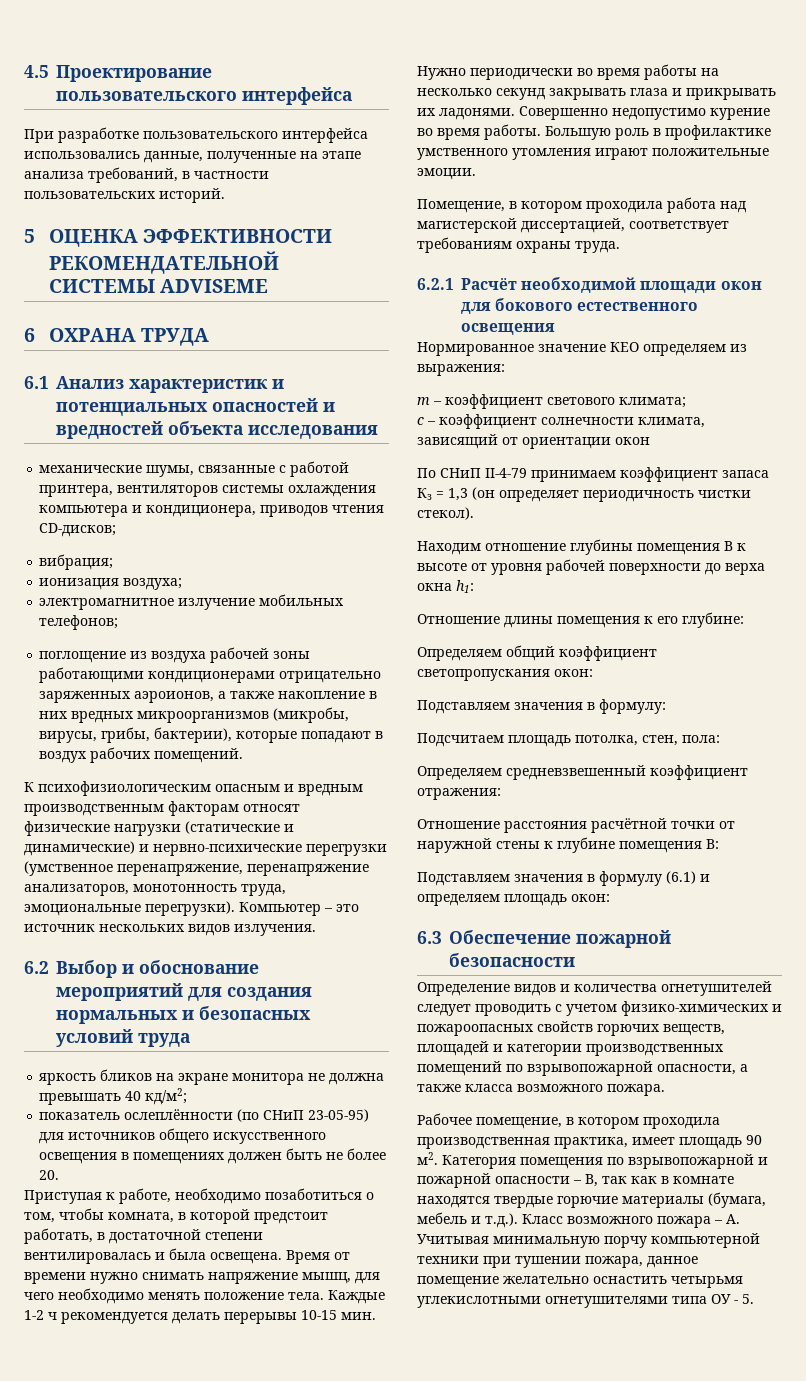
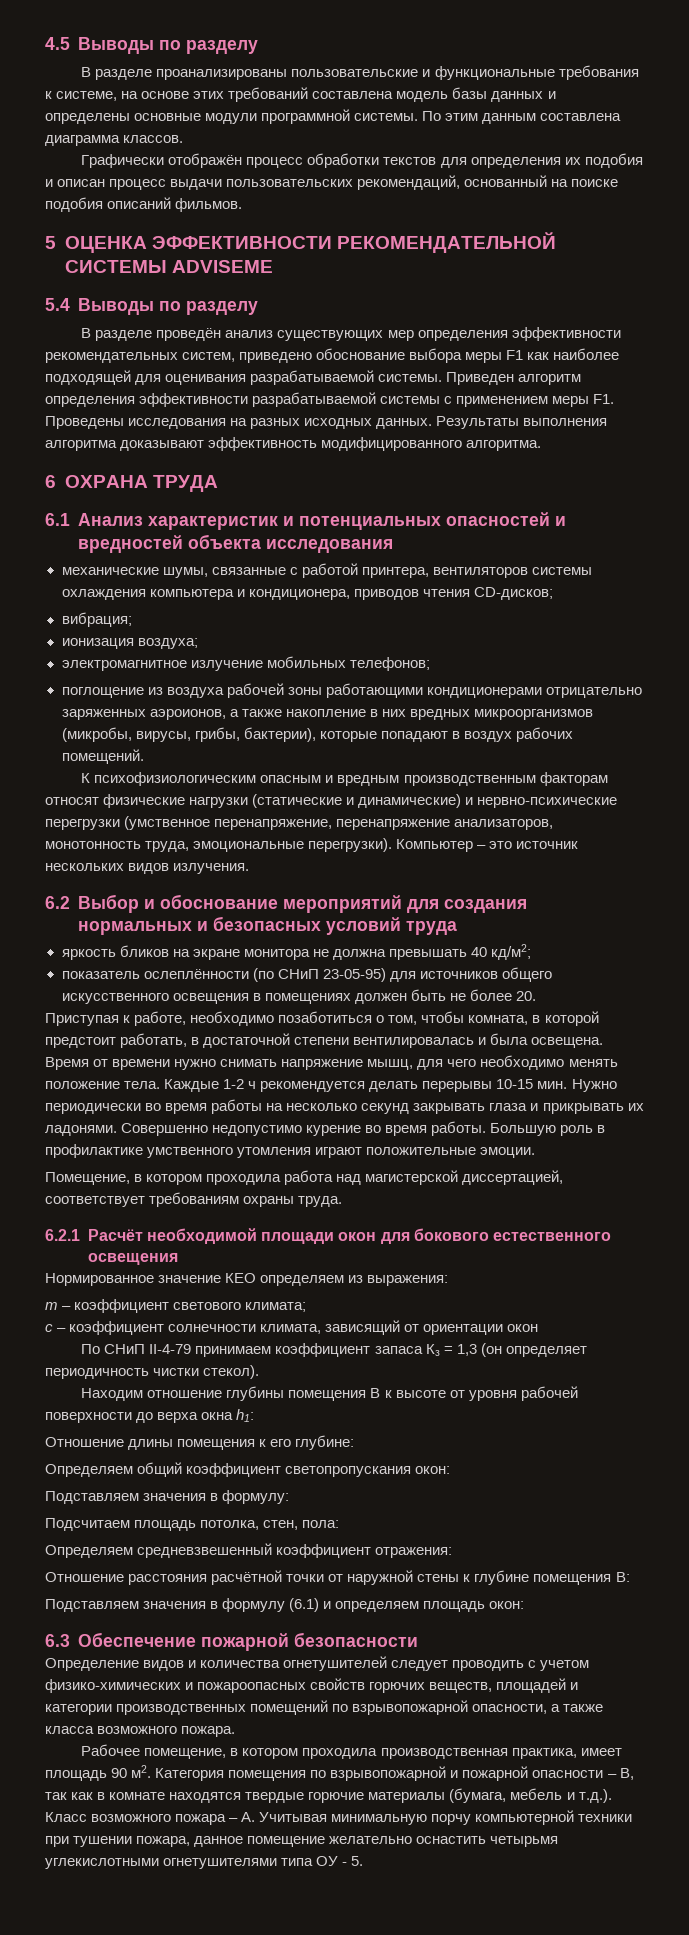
[56,65,212,82] [56,87,352,105] [24,127,368,143] [24,151,361,163] [24,167,269,183] [24,188,225,203] Проектирование пользовательского интерфейса // При разработке пользовательского интерфейса использовались данные, полученные на этапе анализа требований, в частности пользовательских историй. -> [77,37,258,54] [81,65,639,80] [45,87,556,102] [45,109,622,124] [45,135,184,146] [81,153,643,168] [45,175,619,190] [45,197,243,212] Выводы по разделу // В разделе проанализированы пользовательские и функциональные требования к системе, на основе этих требований составлена модель базы данных и определены основные модули программной системы. По этим данным составлена диаграмма классов. // Графически отображён процесс обработки текстов для определения их подобия и описан процесс выдачи пользовательских рекомендаций, основанный на поиске подобия описаний фильмов.
(269, 286) none -> [45,298,258,315] [81,327,621,341] [45,348,620,363] [45,370,582,385] [45,392,615,407] [45,416,608,429] [45,437,542,451] // 5.4 Выводы по разделу // В разделе проведён анализ существующих мер определения эффективности рекомендательных систем, приведено обоснование выбора меры F1 как наиболее подходящей для оценивания разрабатываемой системы. Приведен алгоритм определения эффективности разрабатываемой системы с применением меры F1. Проведены исследования на разных исходных данных. Результаты выполнения алгоритма доказывают эффективность модифицированного алгоритма.

